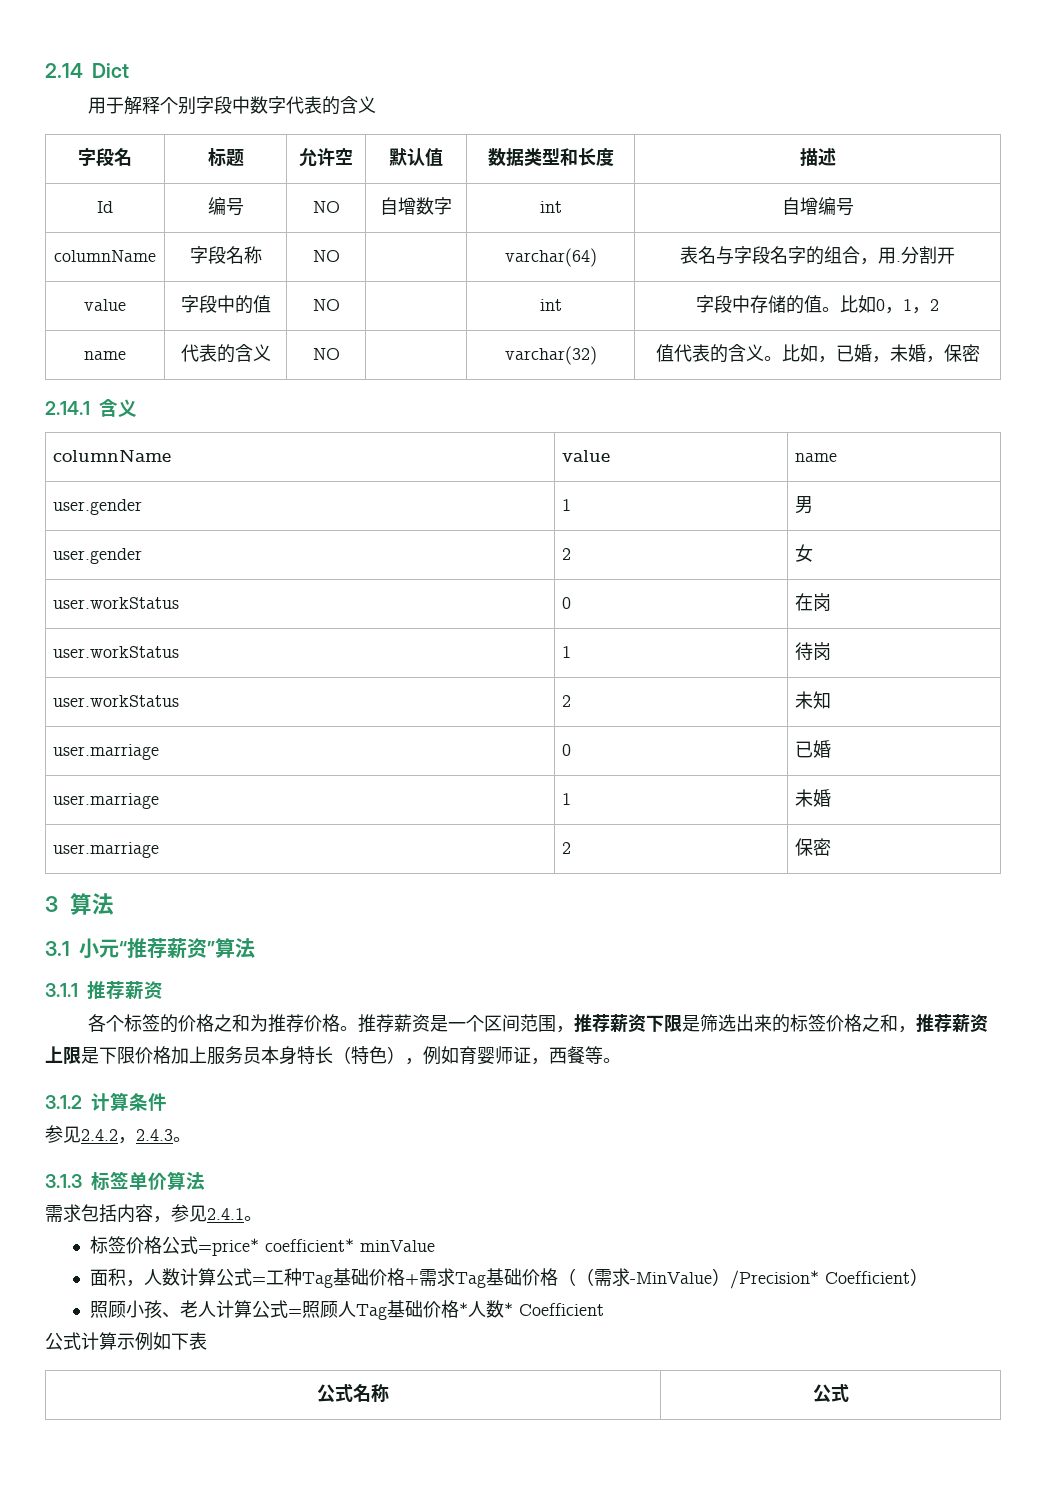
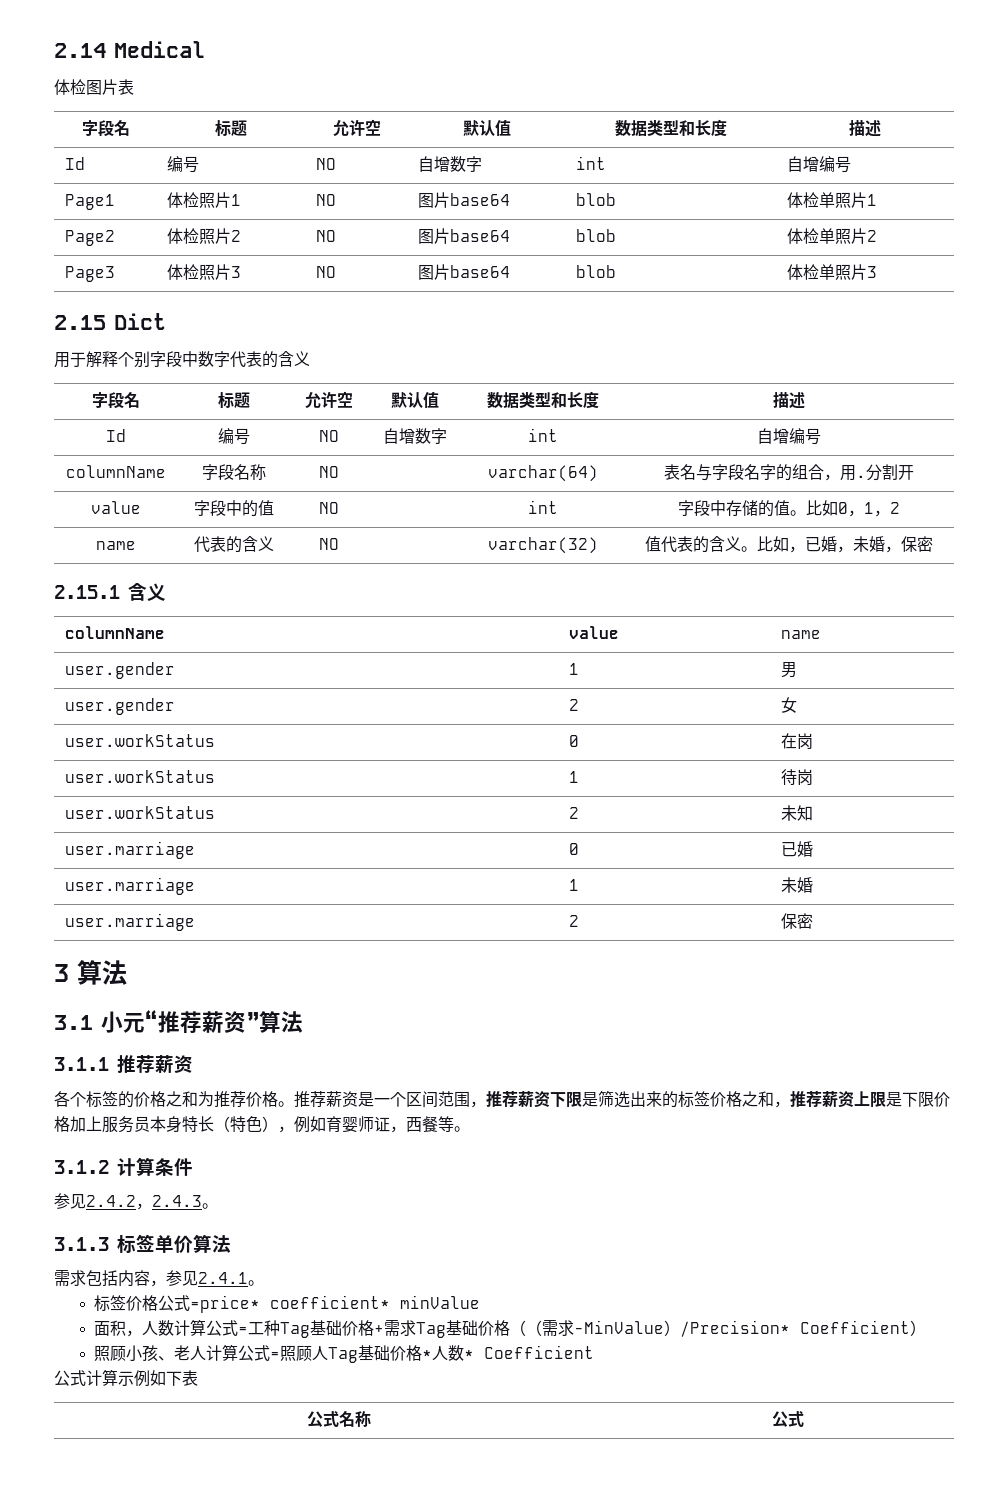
(83, 70) none -> [114,41,205,58] [54,79,134,95] [81,120,130,137] [214,120,247,136] [332,119,381,137] [462,120,511,136] [615,119,727,137] [849,120,881,137] [64,157,85,170] [166,156,199,173] [315,158,336,170] [417,156,482,172] [575,156,606,170] [786,156,851,173] [64,194,115,210] [166,192,241,208] [315,194,336,206] [417,192,510,208] [575,193,616,206] [786,192,877,208] [64,230,115,246] [166,228,241,244] [315,230,336,242] [417,228,510,244] [575,229,616,242] [786,228,877,244] [64,266,115,282] [166,264,241,280] [315,266,336,278] [417,264,510,280] [575,265,616,278] [786,264,877,280] [54,315,106,330] Medical // 体检图片表 // 字段名 | 标题 | 允许空 | 默认值 | 数据类型和长度 | 描述 // Id | 编号 | NO | 自增数字 | int | 自增编号 // Page1 | 体检照片1 | NO | 图片base64 | blob | 体检单照片1 // Page2 | 体检照片2 | NO | 图片base64 | blob | 体检单照片2 // Page3 | 体检照片3 | NO | 图片base64 | blob | 体检单照片3 // 2.15
[45,401,90,415] 2.14.1 -> [54,585,120,599] 2.15.1

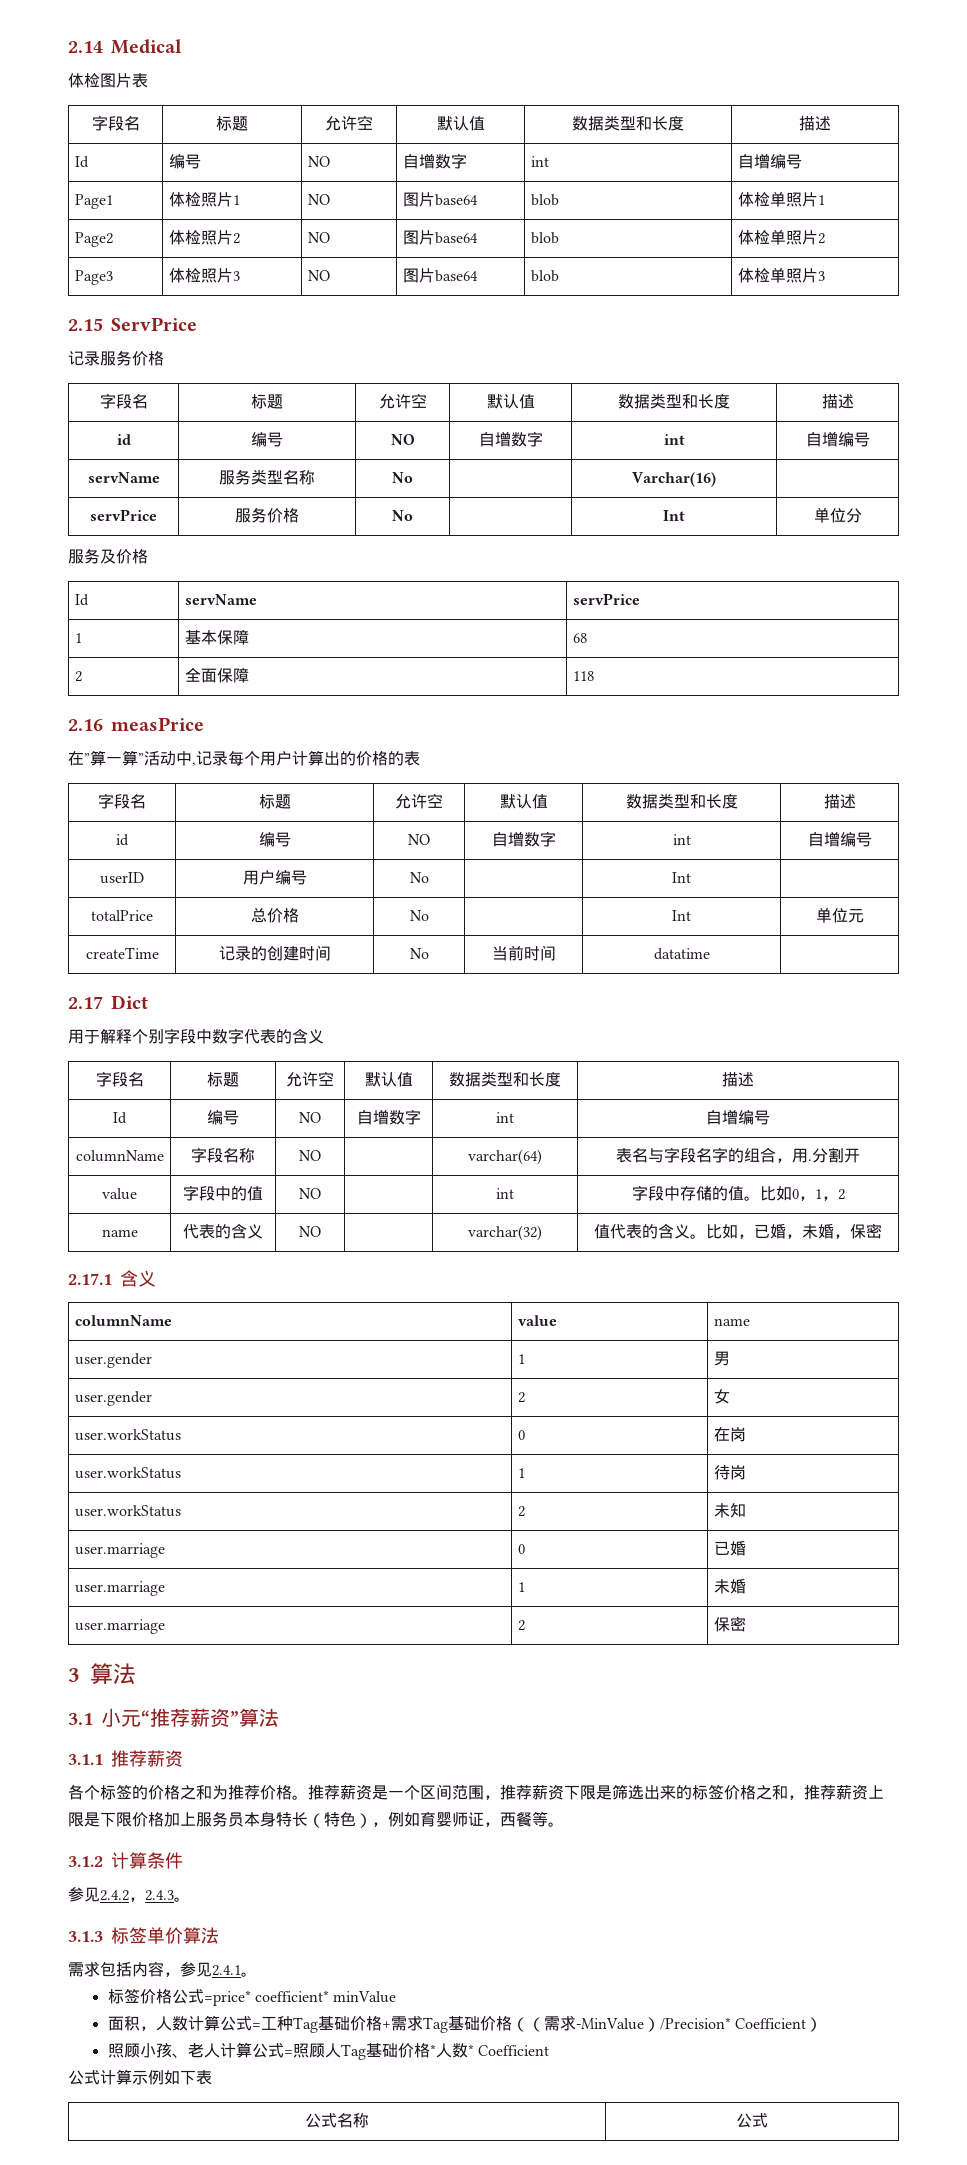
(106, 322) none -> [111,317,197,331] [68,350,164,366] [99,393,148,409] [251,394,283,409] [378,393,427,409] [486,394,535,409] [618,393,730,409] [821,394,854,409] [116,434,131,445] [251,432,283,447] [390,434,415,445] [478,431,543,447] [663,434,685,445] [805,431,870,447] [87,472,160,483] [219,469,315,485] [392,472,413,483] [632,472,716,487] [90,509,157,521] [235,507,299,523] [392,510,413,521] [663,510,685,521] [813,507,862,523] [68,548,148,564] [74,594,89,606] [184,594,257,605] [572,593,640,605] [74,633,82,643] [184,629,249,645] [572,633,587,643] [74,671,82,682] [184,667,249,683] [572,671,594,681] [68,717,204,731] [68,750,420,766] [98,793,146,809] [258,794,291,809] [395,793,443,809] [499,794,548,809] [625,793,738,809] [823,794,856,809] [116,834,129,846] [258,832,291,847] [408,834,430,845] [491,831,556,847] [672,834,691,845] [807,831,872,847] [100,872,144,884] [242,870,307,885] [409,872,429,883] [672,872,691,883] [91,910,153,921] [250,908,299,923] [409,910,429,921] [672,910,691,921] [815,907,864,923] [85,947,159,959] [218,945,331,961] [409,948,429,959] [491,945,556,961] [653,948,710,960] [68,996,103,1009] ServPrice // 记录服务价格 // 字段名 | 标题 | 允许空 | 默认值 | 数据类型和长度 | 描述 // id | 编号 | NO | 自增数字 | int | 自增编号 // servName | 服务类型名称 | No | | Varchar(16) | // servPrice | 服务价格 | No | | Int | 单位分 // 服务及价格 // Id | servName | servPrice // 1 | 基本保障 | 68 // 2 | 全面保障 | 118 // 2.16 measPrice // 在”算一算”活动中,记录每个用户计算出的价格的表 // 字段名 | 标题 | 允许空 | 默认值 | 数据类型和长度 | 描述 // id | 编号 | NO | 自增数字 | int | 自增编号 // userID | 用户编号 | No | | Int | // totalPrice | 总价格 | No | | Int | 单位元 // createTime | 记录的创建时间 | No | 当前时间 | datatime | // 2.17
[54,585,120,599] 2.15.1 -> [68,1273,112,1285] 2.17.1

